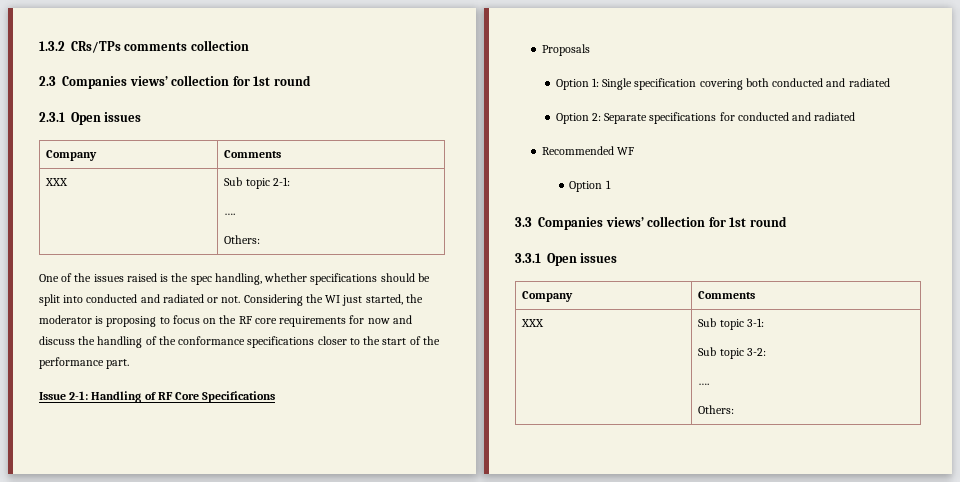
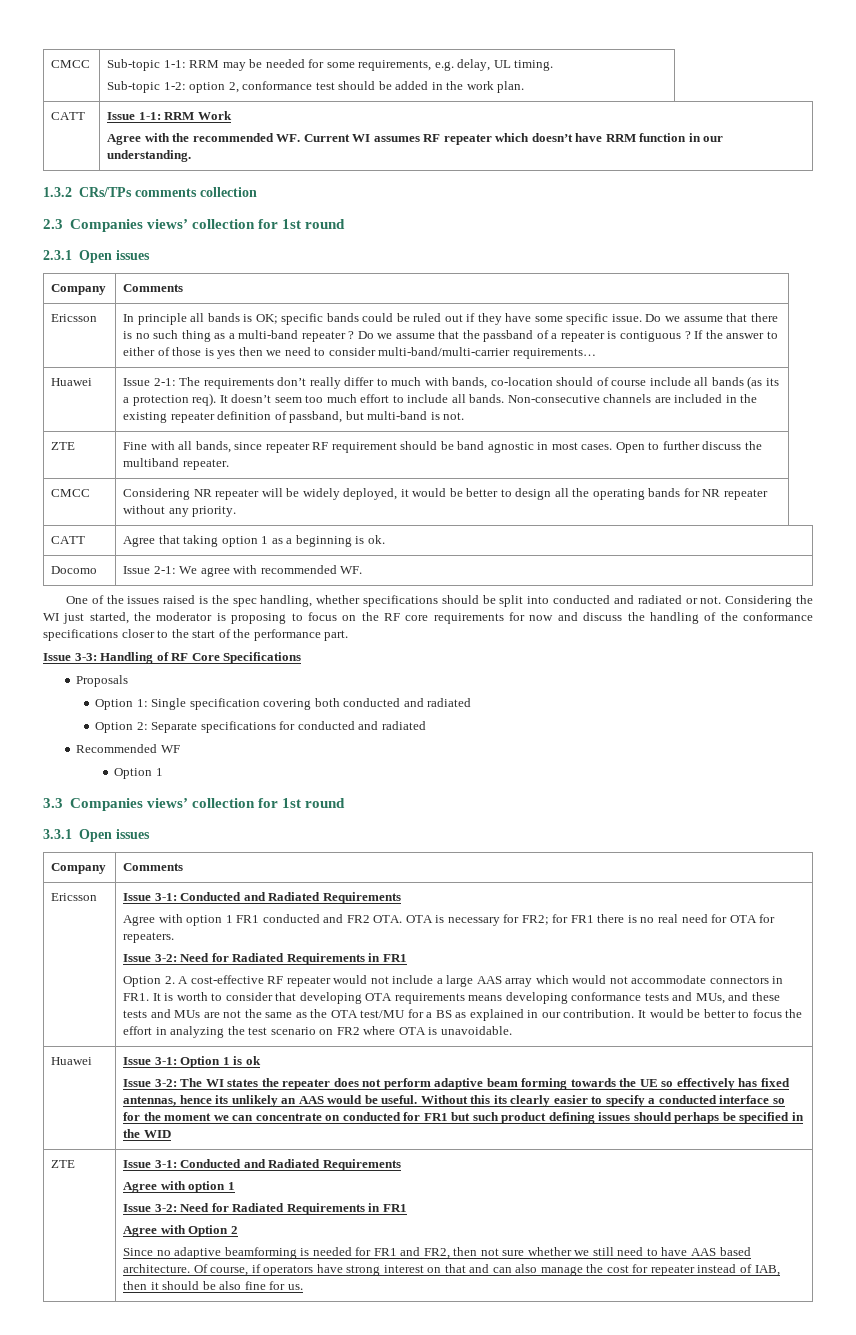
(39, 46) none -> [51,60,91,68] [107,59,554,71] [107,81,525,93] [51,112,86,120] [107,111,232,120] [107,133,724,145] [107,150,192,162] CMCC | Sub-topic 1-1: RRM may be needed for some requirements, e.g. delay, UL timing. // Sub-topic 1-2: option 2, conformance test should be added in the work plan. // CATT | Issue 1-1: RRM Work // Agree with the recommended WF. Current WI assumes RF repeater which doesn’t have RRM function in our understanding. //
[45,178,69,186] [224,177,290,189] [224,213,236,215] [224,235,261,244] XXX | Sub topic 2-1: // …. // Others: -> [51,314,98,322] [123,313,778,325] [123,330,778,342] [123,347,596,359] [51,378,93,386] [123,376,779,389] [123,393,758,406] [123,411,465,423] [51,442,76,450] [123,441,762,453] [123,458,229,470] [51,489,91,497] [123,488,768,500] [123,505,237,517] [51,536,86,544] [123,535,385,547] [51,566,98,574] [123,565,363,577] Ericsson | In principle all bands is OK; specific bands could be ruled out if they have some specific issue. Do we assume that there is no such thing as a multi-band repeater ? Do we assume that the passband of a repeater is contiguous ? If the answer to either of those is yes then we need to consider multi-band/multi-carrier requirements… // Huawei | Issue 2-1: The requirements don’t really differ to much with bands, co-location should of course include all bands (as its a protection req). It doesn’t seem too much effort to include all bands. Non-consecutive channels are included in the existing repeater definition of passband, but multi-band is not. // ZTE | Fine with all bands, since repeater RF requirement should be band agnostic in most cases. Open to further discuss the multiband repeater. // CMCC | Considering NR repeater will be widely deployed, it would be better to design all the operating bands for NR repeater without any priority. // CATT | Agree that taking option 1 as a beginning is ok. // Docomo | Issue 2-1: We agree with recommended WF.
[69,391,89,400] 2-1: -> [74,653,97,661] 3-3:
[521,319,545,327] [698,318,764,330] [698,347,766,359] [698,383,710,385] [698,405,735,414] XXX | Sub topic 3-1: // Sub topic 3-2: // …. // Others: -> [51,893,98,901] [123,892,401,904] [123,914,776,926] [123,932,175,943] [123,953,407,965] [123,975,784,987] [123,992,780,1004] [123,1009,803,1021] [123,1026,512,1038] [51,1057,93,1065] [123,1056,261,1068] [123,1078,790,1090] [123,1095,785,1107] [123,1112,804,1124] [123,1129,171,1138] [51,1160,76,1168] [123,1159,401,1171] [123,1181,235,1193] [123,1203,407,1215] [123,1225,238,1237] [123,1247,751,1259] [123,1264,780,1276] [123,1281,303,1290] Ericsson | Issue 3-1: Conducted and Radiated Requirements // Agree with option 1 FR1 conducted and FR2 OTA. OTA is necessary for FR2; for FR1 there is no real need for OTA for repeaters. // Issue 3-2: Need for Radiated Requirements in FR1 // Option 2. A cost-effective RF repeater would not include a large AAS array which would not accommodate connectors in FR1. It is worth to consider that developing OTA requirements means developing conformance tests and MUs, and these tests and MUs are not the same as the OTA test/MU for a BS as explained in our contribution. It would be better to focus the effort in analyzing the test scenario on FR2 where OTA is unavoidable. // Huawei | Issue 3-1: Option 1 is ok // Issue 3-2: The WI states the repeater does not perform adaptive beam forming towards the UE so effectively has fixed antennas, hence its unlikely an AAS would be useful. Without this its clearly easier to specify a conducted interface so for the moment we can concentrate on conducted for FR1 but such product defining issues should perhaps be specified in the WID // ZTE | Issue 3-1: Conducted and Radiated Requirements // Agree with option 1 // Issue 3-2: Need for Radiated Requirements in FR1 // Agree with Option 2 // Since no adaptive beamforming is needed for FR1 and FR2, then not sure whether we still need to have AAS based architecture. Of course, if operators have strong interest on that and can also manage the cost for repeater instead of IAB, then it should be also fine for us.

